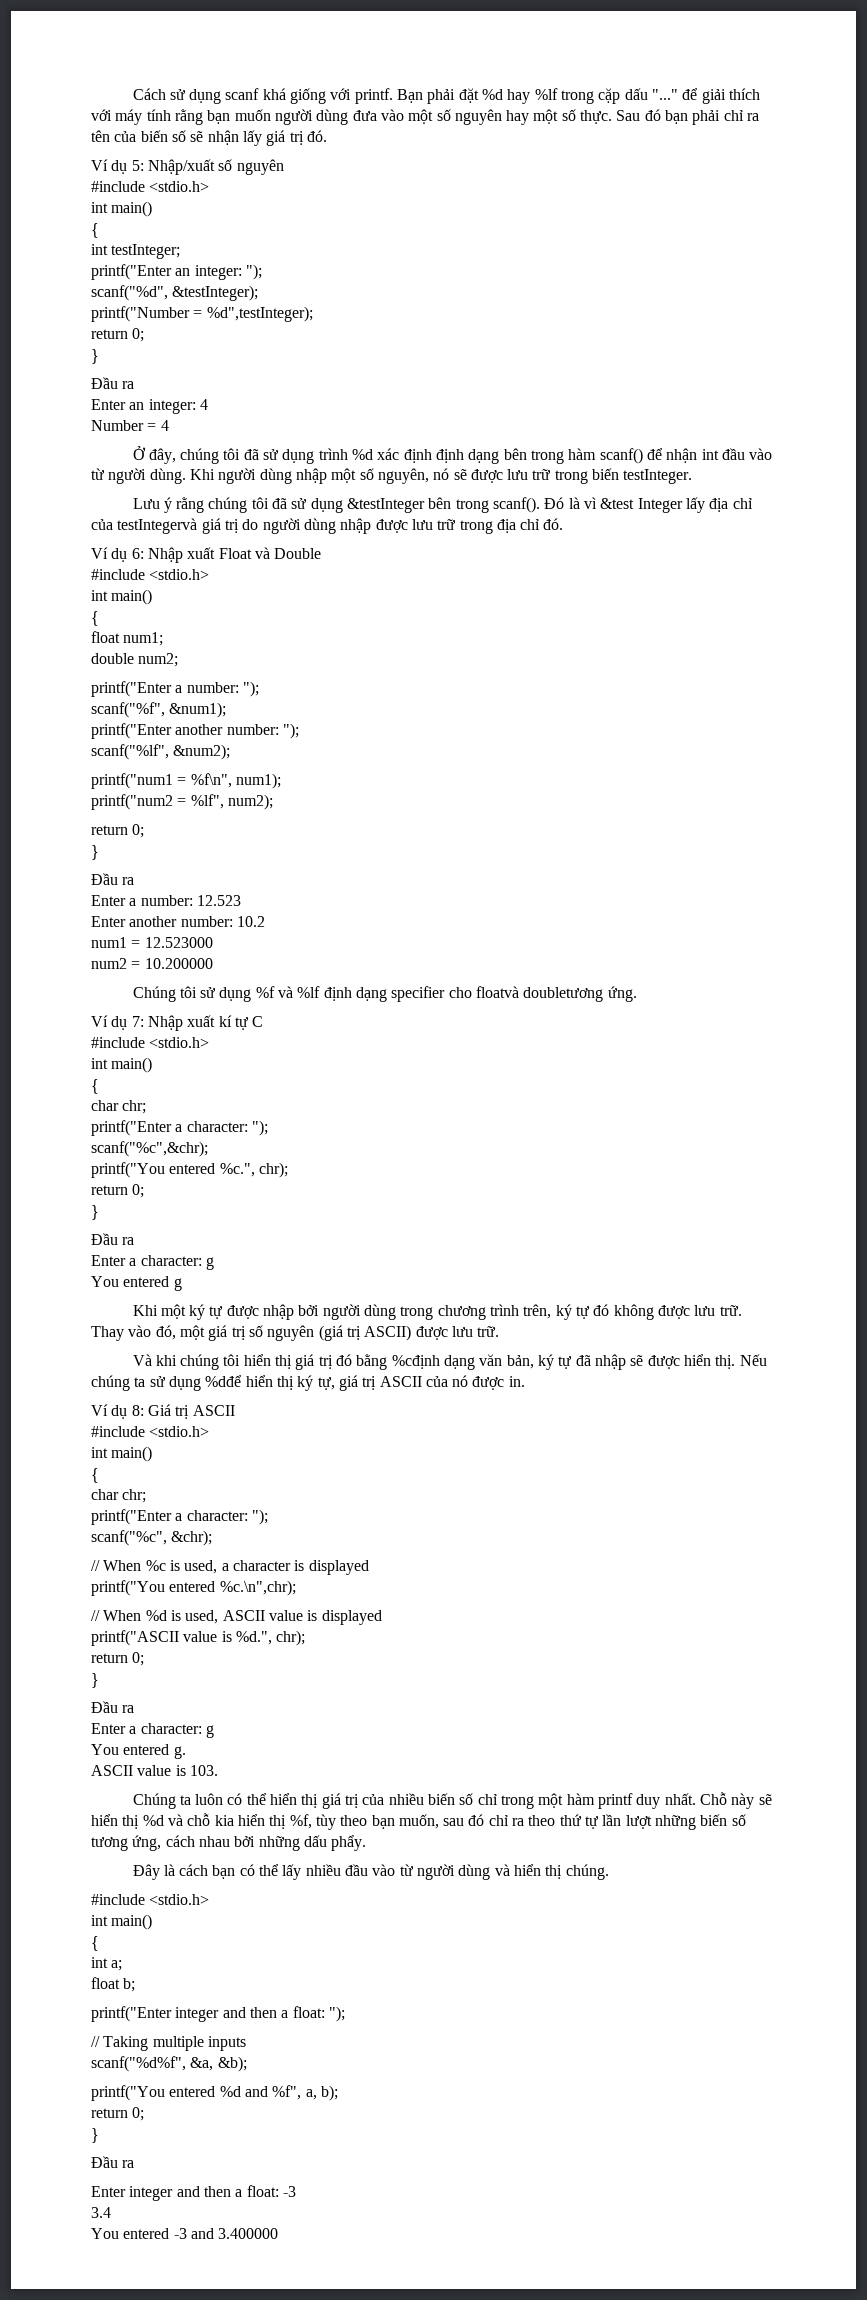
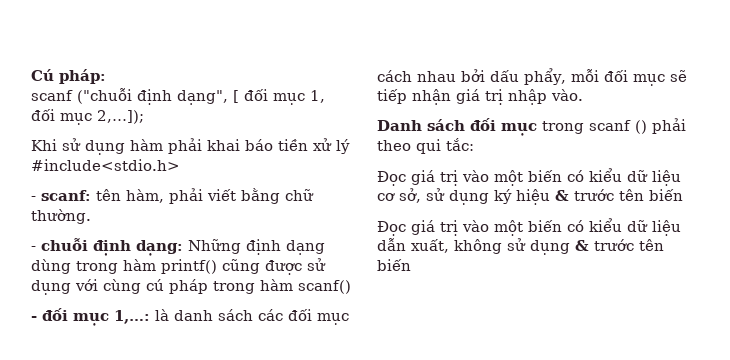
[132,88,760,104] [91,109,760,125] [91,130,327,146] [91,159,284,175] [91,181,210,192] [91,201,153,217] [91,223,99,238] [91,244,181,259] [91,264,262,280] [91,285,259,301] [91,306,313,322] [91,328,145,342] [91,349,99,364] [91,377,135,389] [91,399,208,414] [91,420,169,431] [132,446,773,464] [91,468,693,484] [132,497,753,513] [91,518,564,534] [91,547,322,563] [91,569,210,580] [91,589,153,605] [91,611,99,626] [91,631,164,646] [91,653,179,667] [91,681,259,697] [91,702,227,718] [91,723,299,739] [91,744,231,760] [91,773,281,789] [91,794,273,810] [91,824,145,838] [91,845,99,860] [91,873,135,885] [91,895,241,906] [91,916,265,927] [91,937,213,948] [91,958,213,969] [132,986,637,1002] [91,1015,264,1031] [91,1037,210,1048] [91,1057,153,1073] [91,1079,99,1094] [91,1100,147,1114] [91,1120,268,1136] [91,1141,208,1157] [91,1162,288,1178] [91,1184,145,1198] [91,1205,99,1220] [91,1233,135,1245] [91,1255,214,1270] [91,1276,182,1291] [132,1304,742,1320] [91,1325,500,1341] [132,1354,767,1370] [91,1375,525,1391] [91,1404,235,1419] [91,1426,210,1437] [91,1446,153,1462] [91,1468,99,1483] [91,1489,147,1503] [91,1509,268,1525] [91,1530,213,1546] [91,1560,369,1575] [91,1580,296,1596] [91,1610,382,1625] [91,1630,306,1646] [91,1652,145,1666] [91,1673,99,1688] [91,1701,135,1713] [91,1723,214,1738] [91,1744,186,1759] [91,1765,218,1776] [132,1792,772,1809] [91,1813,746,1830] [91,1835,367,1851] [132,1864,609,1880] [91,1894,210,1905] [91,1914,153,1930] [91,1936,99,1951] [91,1957,123,1971] [91,1977,136,1992] [91,2006,345,2022] [91,2036,246,2051] [91,2056,247,2072] [91,2085,338,2101] [91,2107,145,2121] [91,2128,99,2143] [91,2156,135,2168] [91,2185,296,2201] [91,2207,111,2218] [91,2228,279,2239] Cách sử dụng scanf khá giống với printf. Bạn phải đặt %d hay %lf trong cặp dấu "..." để giải thích với máy tính rằng bạn muốn người dùng đưa vào một số nguyên hay một số thực. Sau đó bạn phải chỉ ra tên của biến số sẽ nhận lấy giá trị đó. // Ví dụ 5: Nhập/xuất số nguyên // #include <stdio.h> // int main() // { // int testInteger; // printf("Enter an integer: "); // scanf("%d", &testInteger); // printf("Number = %d",testInteger); // return 0; // } // Đầu ra // Enter an integer: 4 // Number = 4 // Ở đây, chúng tôi đã sử dụng trình %d xác định định dạng bên trong hàm scanf() để nhận int đầu vào từ người dùng. Khi người dùng nhập một số nguyên, nó sẽ được lưu trữ trong biến testInteger. // Lưu ý rằng chúng tôi đã sử dụng &testInteger bên trong scanf(). Đó là vì &test Integer lấy địa chỉ của testIntegervà giá trị do người dùng nhập được lưu trữ trong địa chỉ đó. // Ví dụ 6: Nhập xuất Float và Double // #include <stdio.h> // int main() // { // float num1; // double num2; // printf("Enter a number: "); // scanf("%f", &num1); // printf("Enter another number: "); // scanf("%lf", &num2); // printf("num1 = %f\n", num1); // printf("num2 = %lf", num2); // return 0; // } // Đầu ra // Enter a number: 12.523 // Enter another number: 10.2 // num1 = 12.523000 // num2 = 10.200000 // Chúng tôi sử dụng %f và %lf định dạng specifier cho floatvà doubletương ứng. // Ví dụ 7: Nhập xuất kí tự C // #include <stdio.h> // int main() // { // char chr; // printf("Enter a character: "); // scanf("%c",&chr); // printf("You entered %c.", chr); // return 0; // } // Đầu ra // Enter a character: g // You entered g // Khi một ký tự được nhập bởi người dùng trong chương trình trên, ký tự đó không được lưu trữ. Thay vào đó, một giá trị số nguyên (giá trị ASCII) được lưu trữ. // Và khi chúng tôi hiển thị giá trị đó bằng %cđịnh dạng văn bản, ký tự đã nhập sẽ được hiển thị. Nếu chúng ta sử dụng %dđể hiển thị ký tự, giá trị ASCII của nó được in. // Ví dụ 8: Giá trị ASCII // #include <stdio.h> // int main() // { // char chr; // printf("Enter a character: "); // scanf("%c", &chr); // // When %c is used, a character is displayed // printf("You entered %c.\n",chr); // // When %d is used, ASCII value is displayed // printf("ASCII value is %d.", chr); // return 0; // } // Đầu ra // Enter a character: g // You entered g. // ASCII value is 103. // Chúng ta luôn có thể hiển thị giá trị của nhiều biến số chỉ trong một hàm printf duy nhất. Chỗ này sẽ hiển thị %d và chỗ kia hiển thị %f, tùy theo bạn muốn, sau đó chỉ ra theo thứ tự lần lượt những biến số tương ứng, cách nhau bởi những dấu phẩy. // Đây là cách bạn có thể lấy nhiều đầu vào từ người dùng và hiển thị chúng. // #include <stdio.h> // int main() // { // int a; // float b; // printf("Enter integer and then a float: "); // // Taking multiple inputs // scanf("%d%f", &a, &b); // printf("You entered %d and %f", a, b); // return 0; // } // Đầu ra // Enter integer and then a float: -3 // 3.4 // You entered -3 and 3.400000 -> [31,69,106,84] [31,88,325,105] [31,109,144,125] [31,138,350,155] [31,159,180,171] [31,188,314,204] [31,209,91,224] [31,238,325,256] [31,258,326,275] [31,279,351,295] [31,308,349,326] [377,68,687,86] [377,89,583,105] [377,118,686,136] [377,138,474,154] [377,168,681,186] [377,188,683,205] [377,218,681,236] [377,238,664,255] [377,259,411,271] Cú pháp: // scanf ("chuỗi định dạng", [ đối mục 1, đối mục 2,…]); // Khi sử dụng hàm phải khai báo tiền xử lý #include<stdio.h> // - scanf: tên hàm, phải viết bằng chữ thường. // - chuỗi định dạng: Những định dạng dùng trong hàm printf() cũng được sử dụng với cùng cú pháp trong hàm scanf() // - đối mục 1,…: là danh sách các đối mục cách nhau bởi dấu phẩy, mỗi đối mục sẽ tiếp nhận giá trị nhập vào. // Danh sách đối mục trong scanf () phải theo qui tắc: // Đọc giá trị vào một biến có kiểu dữ liệu cơ sở, sử dụng ký hiệu & trước tên biến // Đọc giá trị vào một biến có kiểu dữ liệu dẫn xuất, không sử dụng & trước tên biến

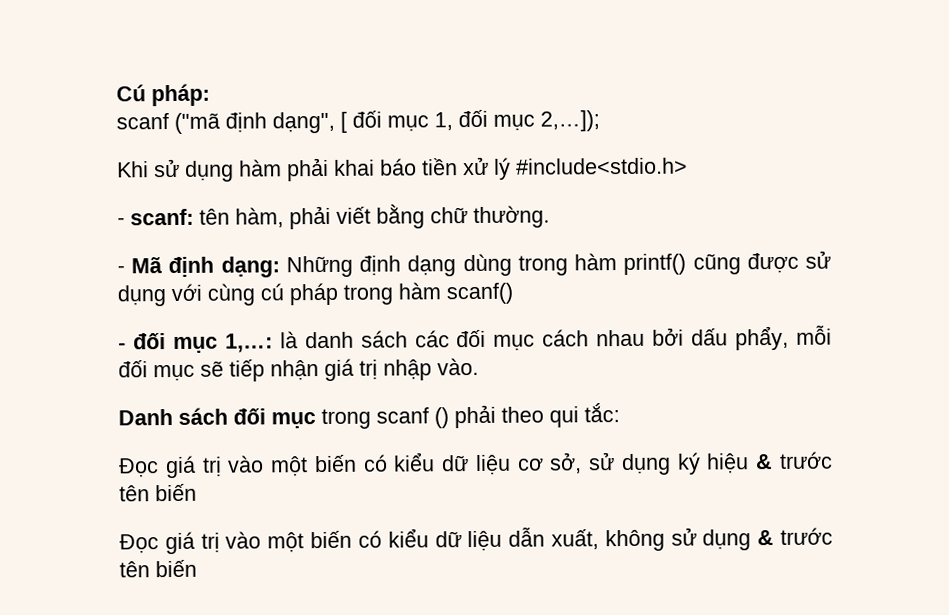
[77,88,132,104] ("chuỗi -> [174,112,220,134] ("mã
[41,238,88,251] chuỗi -> [131,257,164,274] Mã

